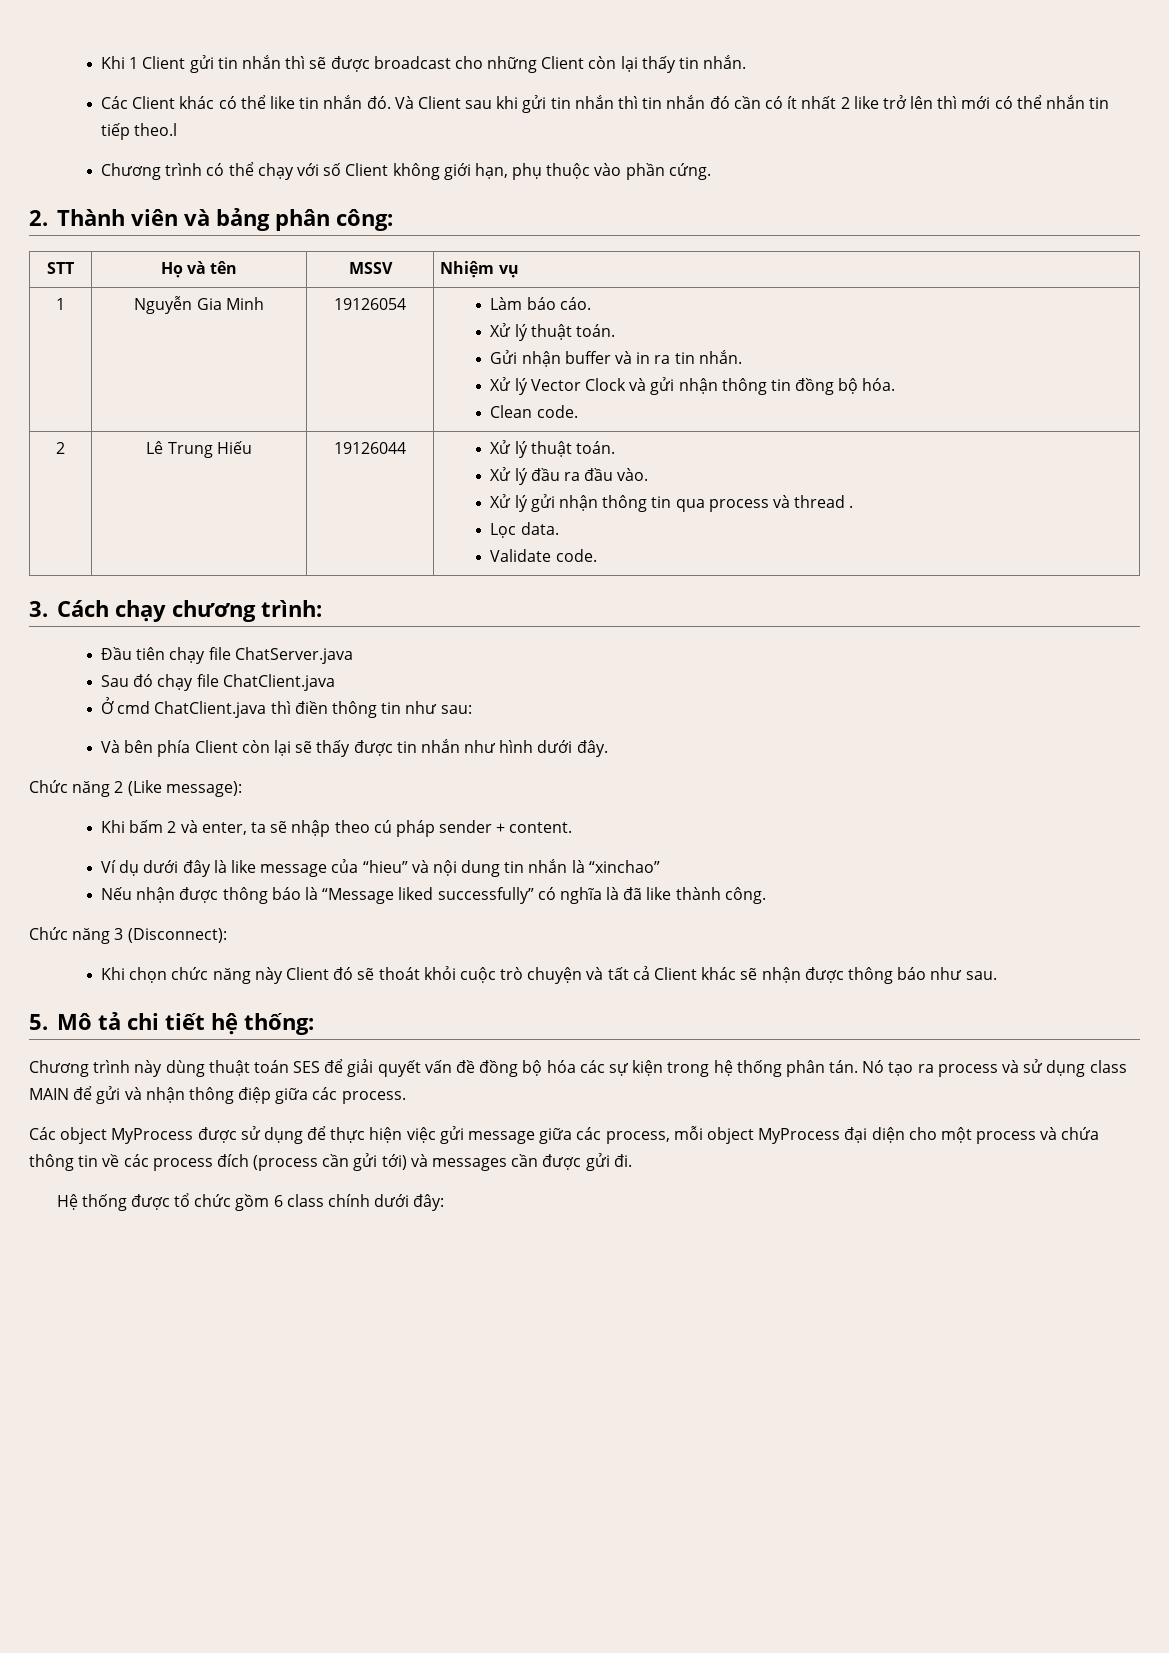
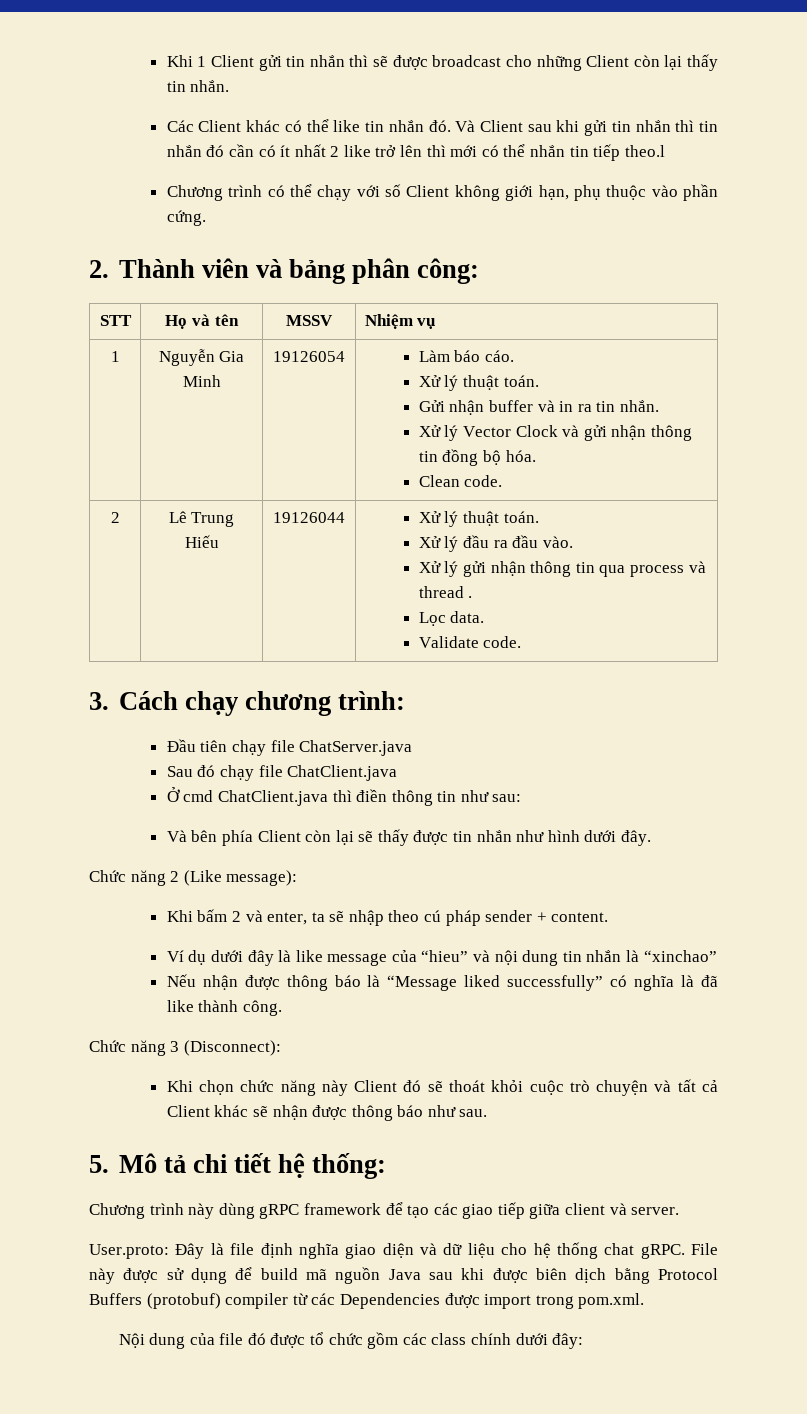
[208,1059,1127,1077] [29,1086,406,1104] [29,1126,1100,1144] [29,1153,632,1171] [56,1194,127,1211] thuật toán SES để giải quyết vấn đề đồng bộ hóa các sự kiện trong hệ thống phân tán. Nó tạo ra process và sử dụng class MAIN để gửi và nhận thông điệp giữa các process. // Các object MyProcess được sử dụng để thực hiện việc gửi message giữa các process, mỗi object MyProcess đại diện cho một process và chứa thông tin về các process đích (process cần gửi tới) và messages cần được gửi đi. // Hệ thống -> [259,1202,680,1219] [89,1242,718,1259] [89,1267,718,1284] [89,1293,645,1309] [118,1333,266,1349] gRPC framework để tạo các giao tiếp giữa client và server. // User.proto: Đây là file định nghĩa giao diện và dữ liệu cho hệ thống chat gRPC. File này được sử dụng để build mã nguồn Java sau khi được biên dịch bằng Protocol Buffers (protobuf) compiler từ các Dependencies được import trong pom.xml. // Nội dung của file đó
[273,1195,283,1207] 6 -> [402,1333,427,1345] các

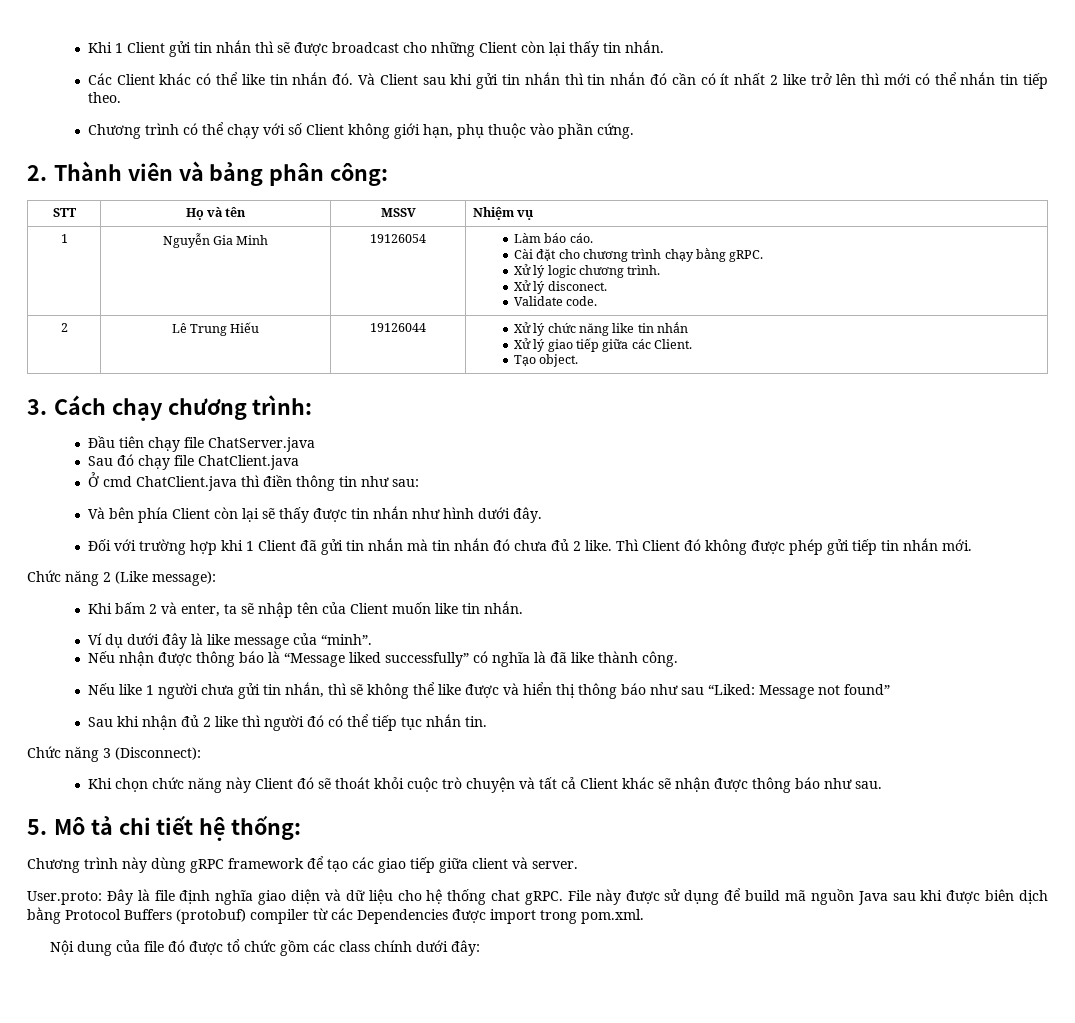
[624,145,665,157] theo.l -> [87,92,121,103] theo.
[418,375,539,391] [418,400,660,415] [418,425,693,441] [418,449,536,466] [418,475,460,487] Xử lý thuật toán. // Gửi nhận buffer và in ra tin nhắn. // Xử lý Vector Clock và gửi nhận thông tin đồng bộ hóa. // Clean -> [513,248,764,262] [513,264,661,278] [513,280,607,294] [513,296,563,306] Cài đặt cho chương trình chạy bằng gRPC. // Xử lý logic chương trình. // Xử lý disconect. // Validate
[463,511,539,526] [418,535,573,552] [418,561,706,577] [418,586,473,598] [418,611,485,626] [418,636,522,648] thuật toán. // Xử lý đầu ra đầu vào. // Xử lý gửi nhận thông tin qua process và thread . // Lọc data. // Validate code. -> [547,322,689,336] [513,338,693,352] [513,354,579,367] chức năng like tin nhắn // Xử lý giao tiếp giữa các Client. // Tạo object.
(652, 838) none -> [87,538,972,555] // Đối với trường hợp khi 1 Client đã gửi tin nhắn mà tin nhắn đó chưa đủ 2 like. Thì Client đó không được phép gửi tiếp tin nhắn mới.
[388,910,609,926] theo cú pháp sender + content. -> [296,601,523,614] tên của Client muốn like tin nhắn.
[421,950,717,966] “hieu” và nội dung tin nhắn là “xinchao” -> [320,634,372,645] “minh”.
(282, 1008) none -> [87,682,890,699] [87,714,487,731] // Nếu like 1 người chưa gửi tin nhắn, thì sẽ không thể like được và hiển thị thông báo như sau “Liked: Message not found” // Sau khi nhận đủ 2 like thì người đó có thể tiếp tục nhắn tin.

